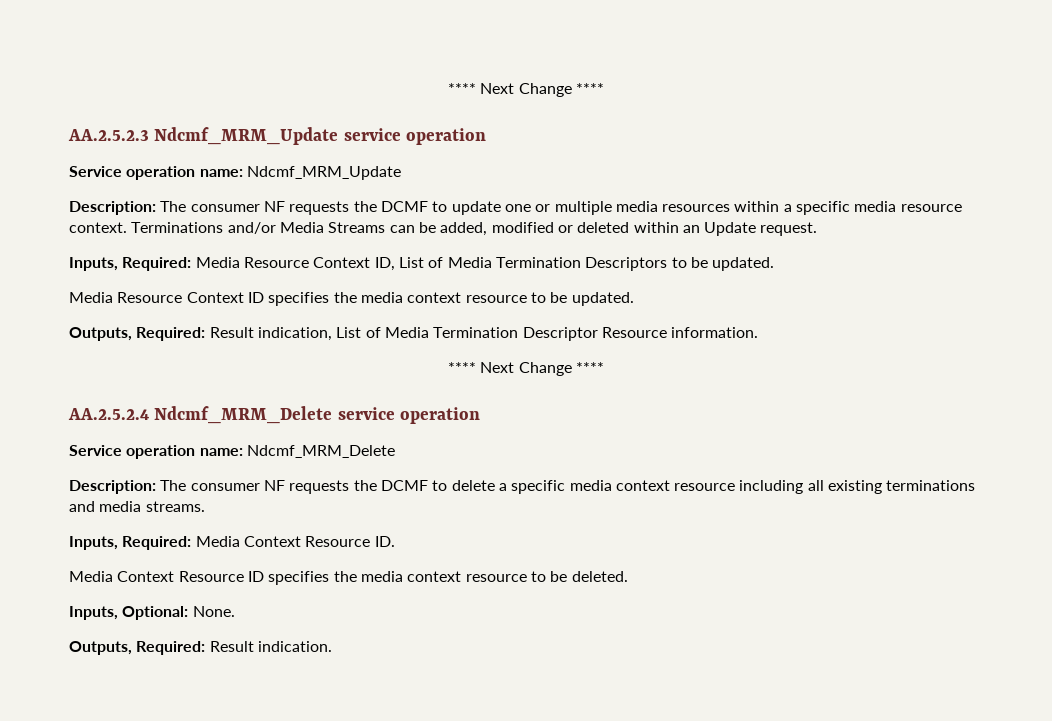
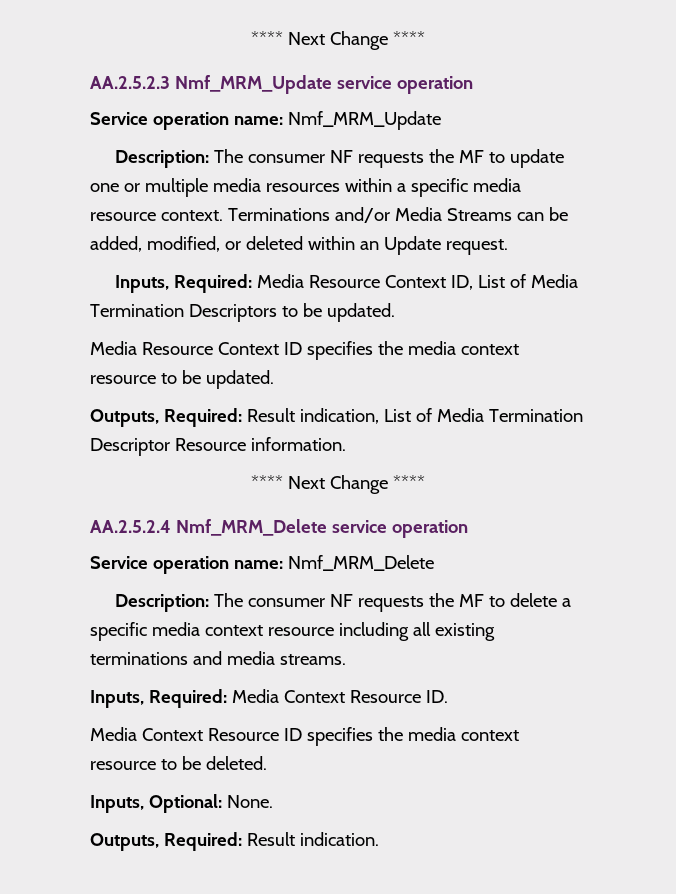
[154,127,487,145] [69,166,401,180] [69,201,428,215] Ndcmf_MRM_Update service operation // Service operation name: Ndcmf_MRM_Update // Description: The consumer NF requests the DCMF -> [174,75,473,94] [90,111,441,130] [114,149,484,168] Nmf_MRM_Update service operation // Service operation name: Nmf_MRM_Update // Description: The consumer NF requests the MF
[491,222,554,233] modified -> [146,236,220,252] modified,
[154,406,481,424] [69,445,395,459] [69,480,428,494] Ndcmf_MRM_Delete service operation // Service operation name: Ndcmf_MRM_Delete // Description: The consumer NF requests the DCMF -> [175,519,468,538] [90,555,434,574] [114,593,484,612] Nmf_MRM_Delete service operation // Service operation name: Nmf_MRM_Delete // Description: The consumer NF requests the MF

